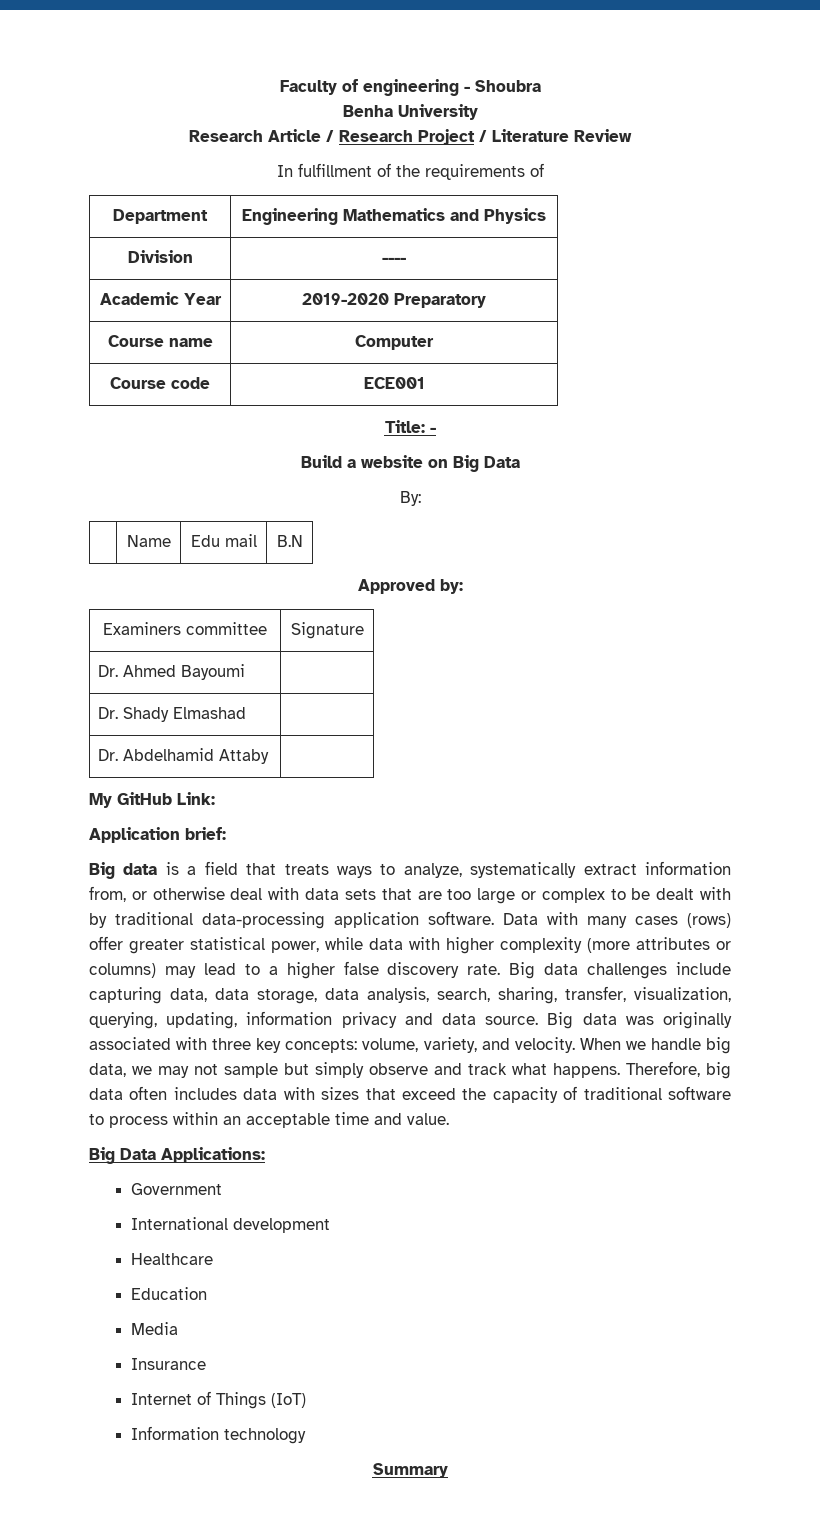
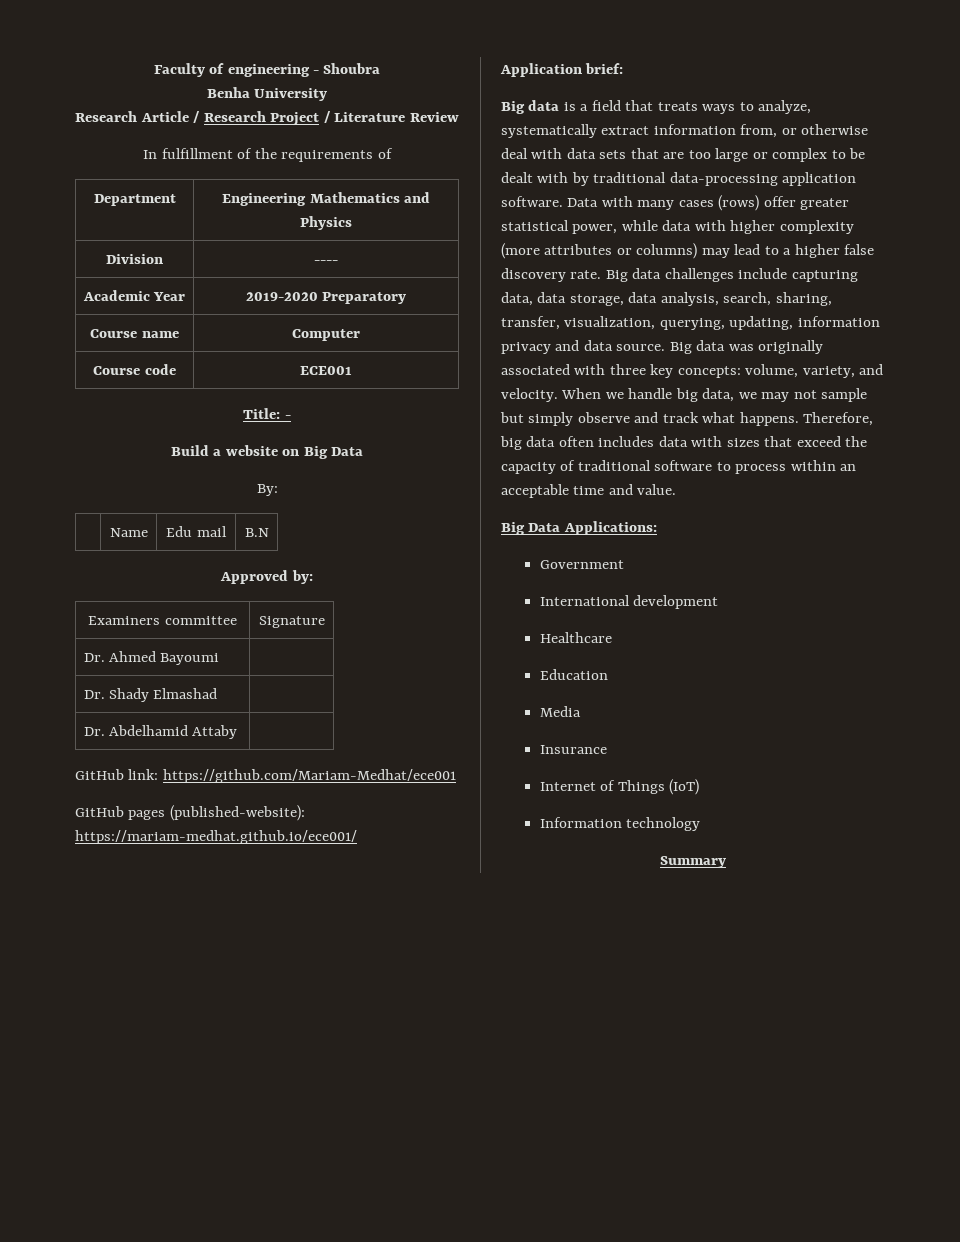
[89,792,215,808] My GitHub Link: -> [75,769,456,783] [75,805,305,821] [75,830,357,844] GitHub link: https://github.com/Mariam-Medhat/ece001 // GitHub pages (published-website): https://mariam-medhat.github.io/ece001/

